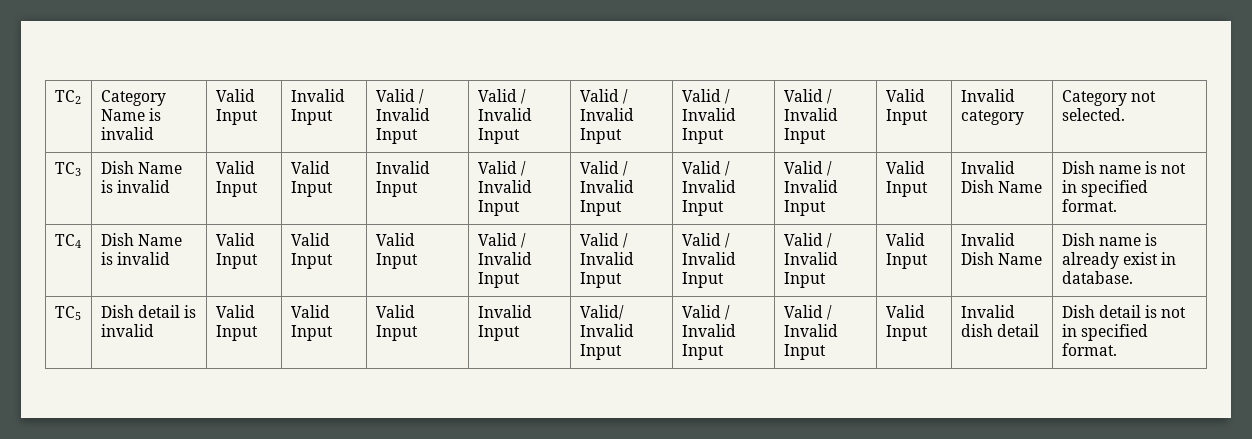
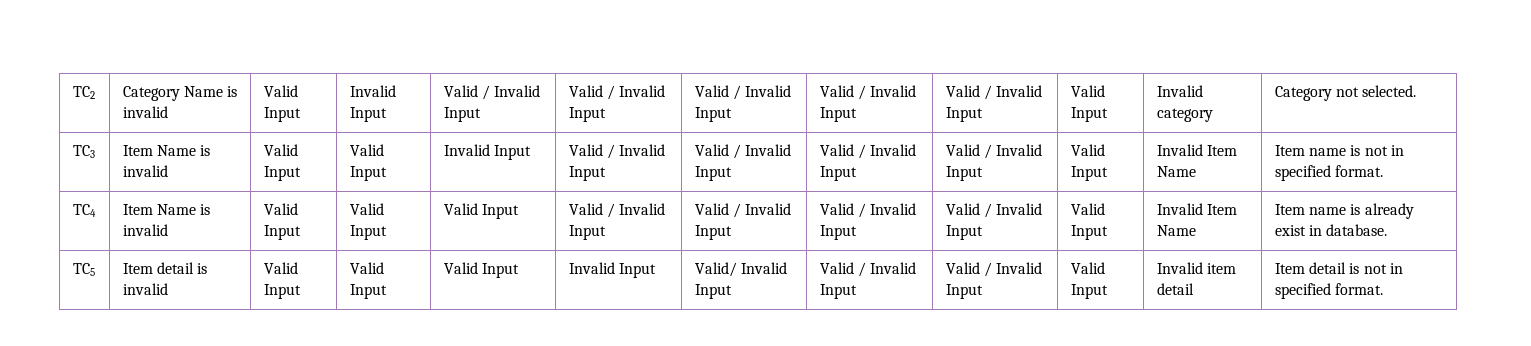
[100,161,134,174] Dish -> [122,145,153,156] Item
[960,180,1042,193] [1061,161,1095,174] Dish Name | Dish -> [1206,145,1237,156] [1156,166,1196,177] [1274,145,1305,156] Item Name | Item
[100,233,134,246] Dish -> [122,204,153,215] Item
[960,252,1042,265] [1061,233,1095,246] Dish Name | Dish -> [1206,204,1237,215] [1156,225,1196,236] [1274,204,1305,215] Item Name | Item
[100,305,134,318] Dish -> [122,263,153,274] Item
[960,324,993,337] dish -> [1206,263,1236,274] item
[1061,305,1095,318] Dish -> [1274,263,1305,274] Item

